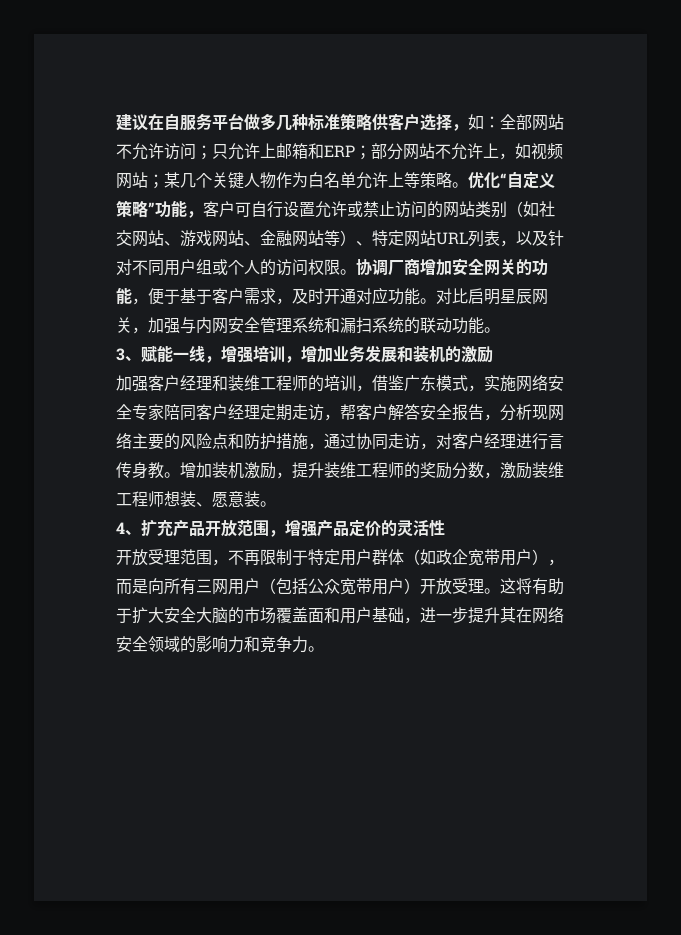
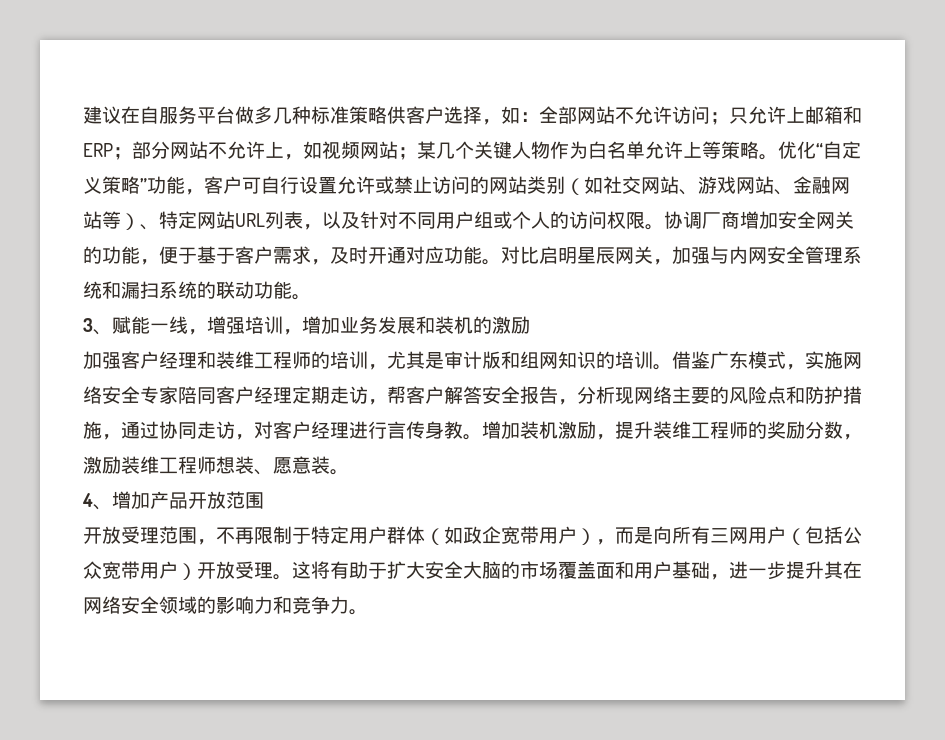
(372, 388) none -> [387,351,672,370] 尤其是审计版和组网知识的培训。
[141,519,173,537] 扩充 -> [112,491,150,509] 增加
[269,519,445,537] ，增强产品定价的灵活性 -> (264, 500) none

